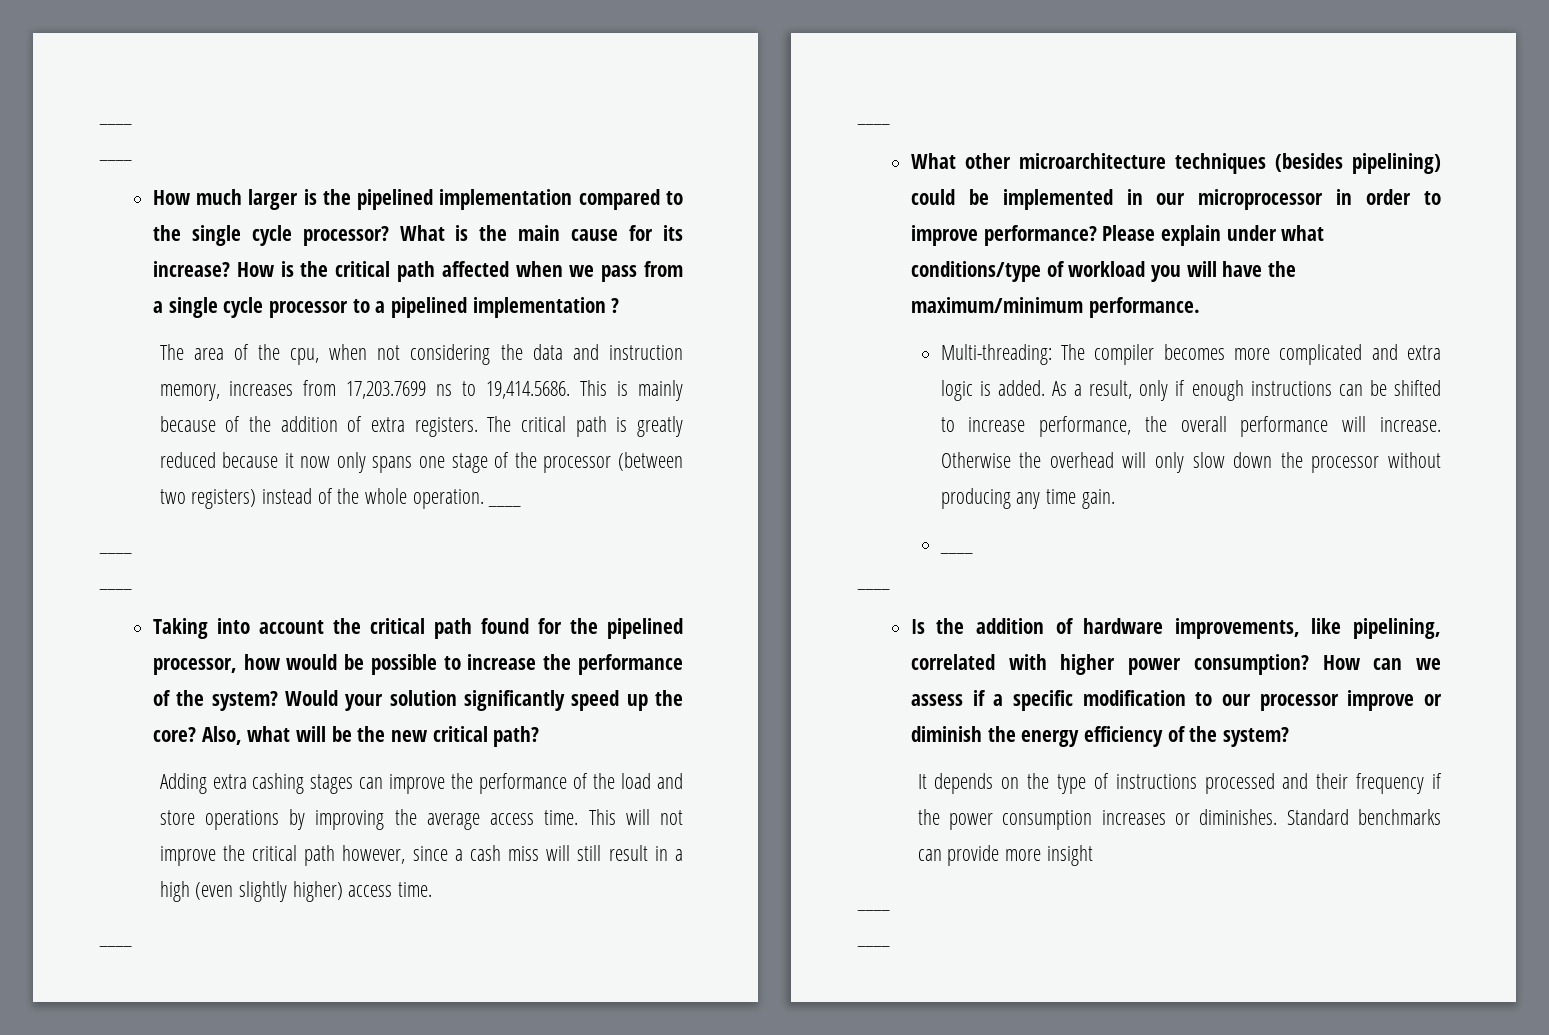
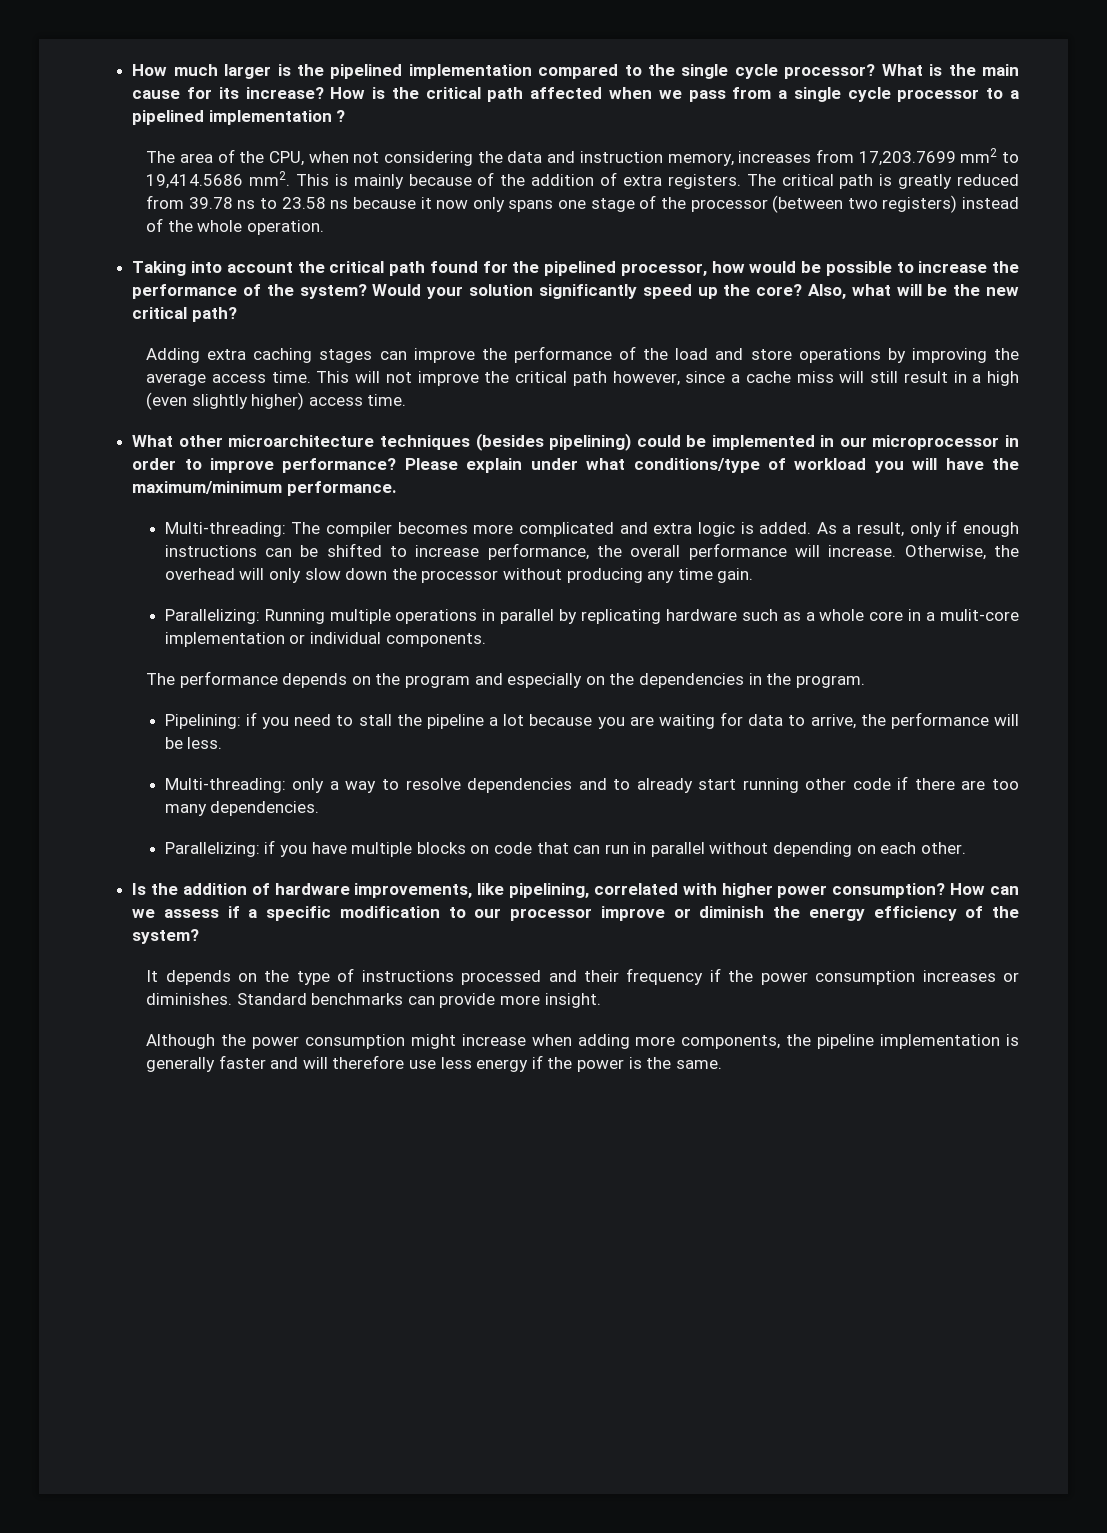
[99,122,132,125] [99,158,132,161] ____ // ____ // -> (132, 70) none
[290,348,320,365] cpu, -> [268,151,304,166] CPU,
[436,381,571,399] ns to 19,414.5686. -> [960,148,1019,163] [146,171,290,189] mm2 to 19,414.5686 mm2.
(216, 460) none -> [146,195,349,209] from 39.78 ns to 23.58 ns
[488,504,522,507] [99,551,132,554] [99,587,132,590] ____ // ____ // ____ -> (324, 227) none
[252,773,305,794] cashing -> [253,348,313,363] caching
[469,845,501,861] cash -> [745,371,791,383] cache
[99,944,132,947] [857,122,890,125] // ____ // ____ -> (407, 400) none
[940,452,1011,468] Otherwise -> [904,545,986,560] Otherwise,
[939,551,973,554] [857,587,890,590] ____ // ____ -> [164,609,1020,624] [164,632,486,647] [146,671,865,688] [164,712,1019,729] [164,737,223,749] [164,776,1020,793] [164,801,320,816] [164,840,966,857] Parallelizing: Running multiple operations in parallel by replicating hardware such as a whole core in a mulit-core implementation or individual components. // The performance depends on the program and especially on the dependencies in the program. // Pipelining: if you need to stall the pipeline a lot because you are waiting for data to arrive, the performance will be less. // Multi-threading: only a way to resolve dependencies and to already start running other code if there are too many dependencies. // Parallelizing: if you have multiple blocks on code that can run in parallel without depending on each other.
[1046,845,1093,866] [857,908,890,911] [857,944,890,947] insight // ____ // ____ -> [544,993,601,1008] [146,1034,1019,1049] [146,1055,722,1072] insight. // Although the power consumption might increase when adding more components, the pipeline implementation is generally faster and will therefore use less energy if the power is the same.

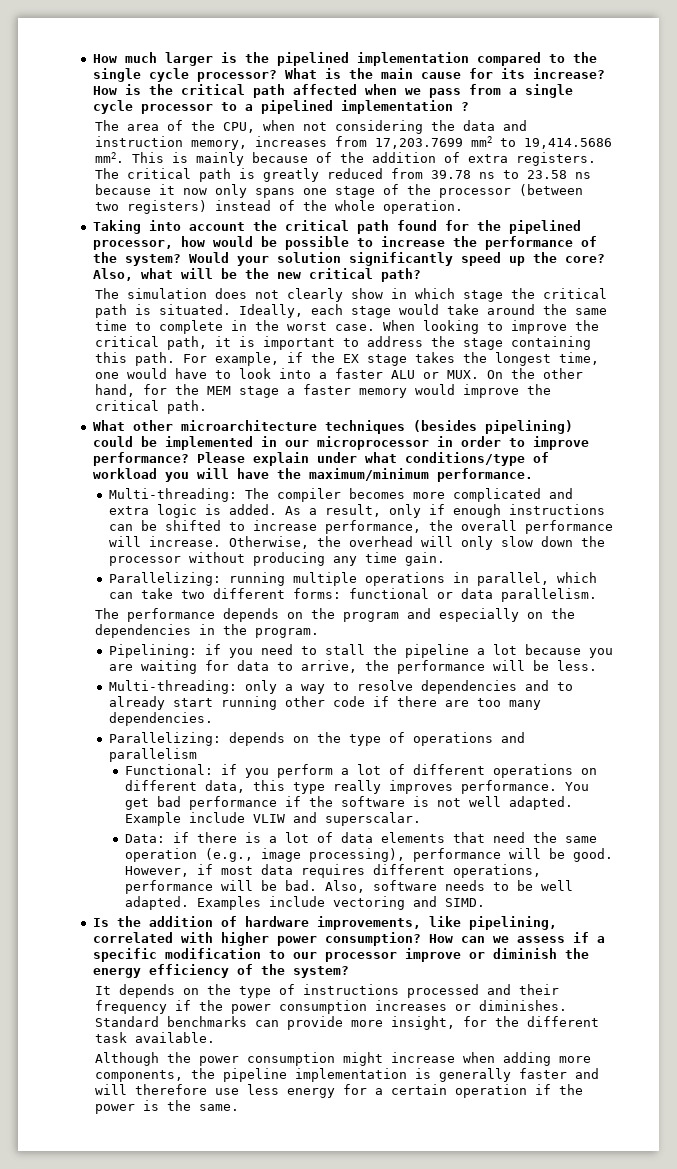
[146,346,1019,363] [146,371,1020,386] [146,392,407,410] Adding extra caching stages can improve the performance of the load and store operations by improving the average access time. This will not improve the critical path however, since a cache miss will still result in a high (even slightly higher) access time. -> [94,288,607,302] [94,304,607,318] [94,320,599,334] [94,336,591,350] [94,352,599,366] [94,368,583,379] [94,384,551,398] [94,400,207,414] The simulation does not clearly show in which stage the critical path is situated. Ideally, each stage would take around the same time to complete in the worst case. When looking to improve the critical path, it is important to address the stage containing this path. For example, if the EX stage takes the longest time, one would have to look into a faster ALU or MUX. On the other hand, for the MEM stage a faster memory would improve the critical path.
[264,609,325,624] Running -> [228,572,285,586] running
[500,609,1020,624] [164,632,486,647] parallel by replicating hardware such as a whole core in a mulit-core implementation or individual components. -> [476,572,597,586] [108,588,597,602] parallel, which can take two different forms: functional or data parallelism.
[264,840,966,857] if you have multiple blocks on code that can run in parallel without depending on each other. -> [228,732,525,746] [108,748,197,762] [124,764,597,778] [124,780,589,794] [124,796,573,810] [124,812,421,826] [124,832,597,843] [124,848,613,862] [124,864,541,878] [124,880,573,894] [124,896,485,910] depends on the type of operations and parallelism // Functional: if you perform a lot of different operations on different data, this type really improves performance. You get bad performance if the software is not well adapted. Example include VLIW and superscalar. // Data: if there is a lot of data elements that need the same operation (e.g., image processing), performance will be good. However, if most data requires different operations, performance will be bad. Also, software needs to be well adapted. Examples include vectoring and SIMD.
[544,993,601,1008] insight. -> [390,1016,599,1030] [94,1032,215,1043] insight, for the different task available.
(529, 1065) none -> [342,1084,527,1098] for a certain operation

